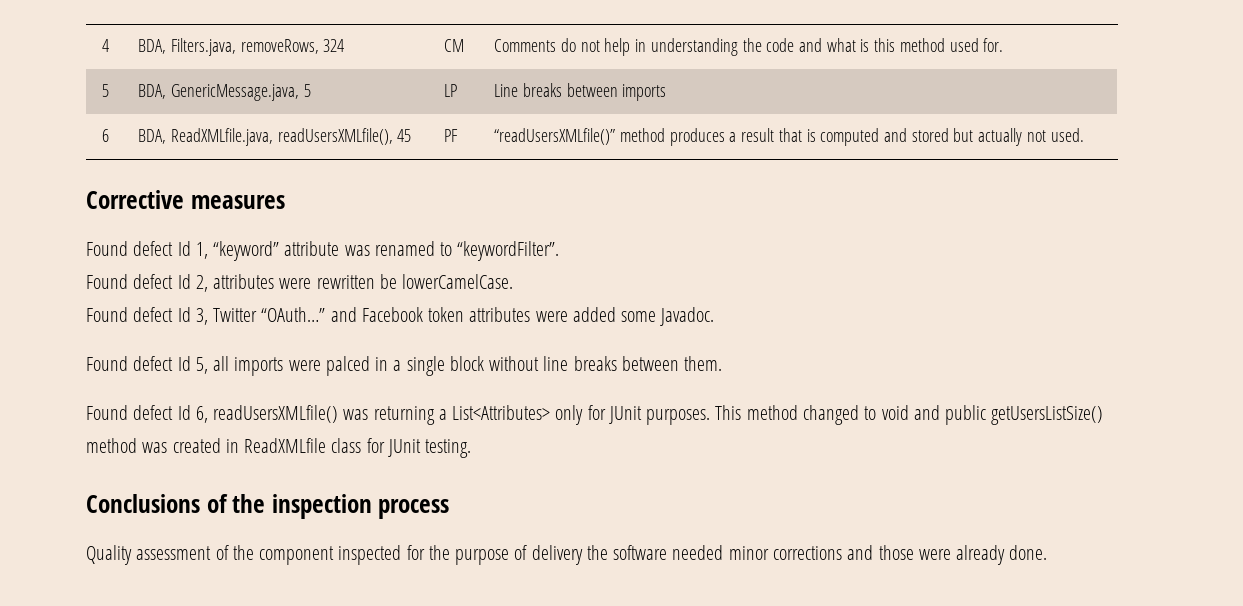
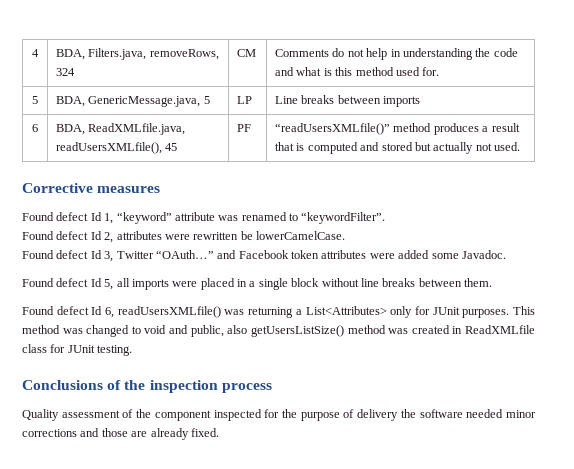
[325,356,370,376] palced -> [200,278,235,290] placed
(798, 412) none -> [62,328,83,334] was
[945,405,987,425] public -> [190,325,248,337] public, also
[918,545,1048,565] were already done. -> [131,428,219,440] are already fixed.

